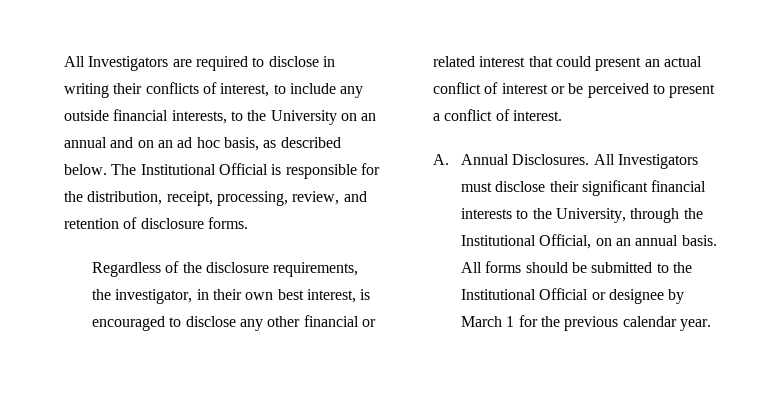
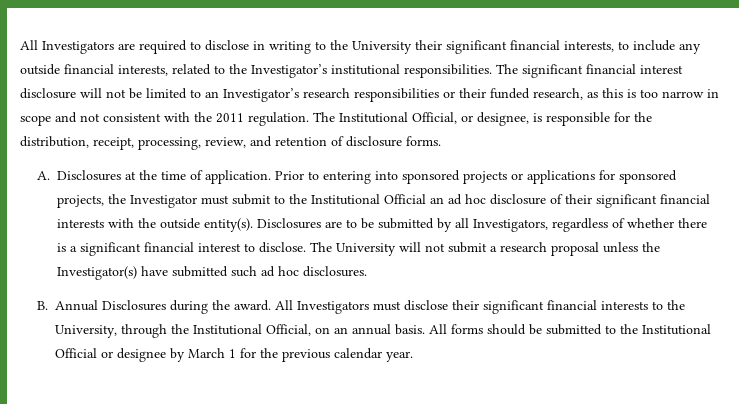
[113,82,270,97] their conflicts of interest, -> [315,40,614,54] to the University their significant financial interests,
[230,110,377,125] [64,137,341,151] [64,163,268,175] to the University on an annual and on an ad hoc basis, as described below. The Institutional Official -> [172,64,683,78] [20,88,719,102] [20,112,529,126] related to the Investigator’s institutional responsibilities. The significant financial interest disclosure will not be limited to an Investigator’s research responsibilities or their funded research, as this is too narrow in scope and not consistent with the 2011 regulation. The Institutional Official, or designee,
[92,261,359,277] [92,289,371,304] [92,315,376,331] [433,56,702,71] [433,82,716,98] [433,109,562,121] [433,154,590,165] Regardless of the disclosure requirements, the investigator, in their own best interest, is encouraged to disclose any other financial or related interest that could present an actual conflict of interest or be perceived to present a conflict of interest. // A. Annual Disclosures. -> [36,170,677,184] [56,194,710,208] [56,218,707,232] [56,242,660,256] [56,266,367,280] [36,300,271,314] A. Disclosures at the time of application. Prior to entering into sponsored projects or applications for sponsored projects, the Investigator must submit to the Institutional Official an ad hoc disclosure of their significant financial interests with the outside entity(s). Disclosures are to be submitted by all Investigators, regardless of whether there is a significant financial interest to disclose. The University will not submit a research proposal unless the Investigator(s) have submitted such ad hoc disclosures. // B. Annual Disclosures during the award.

